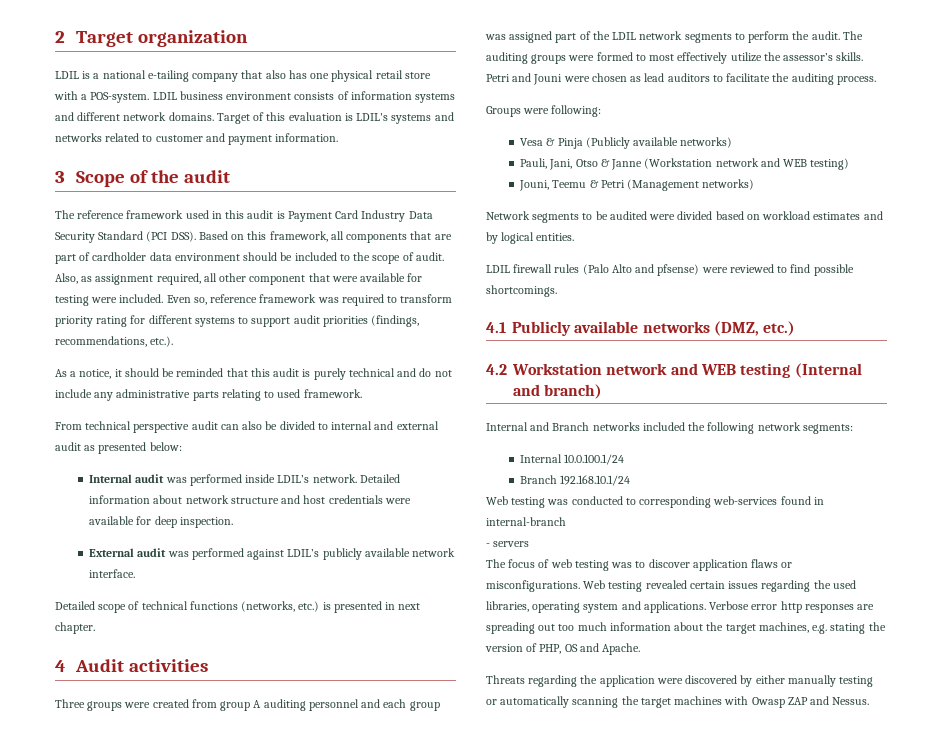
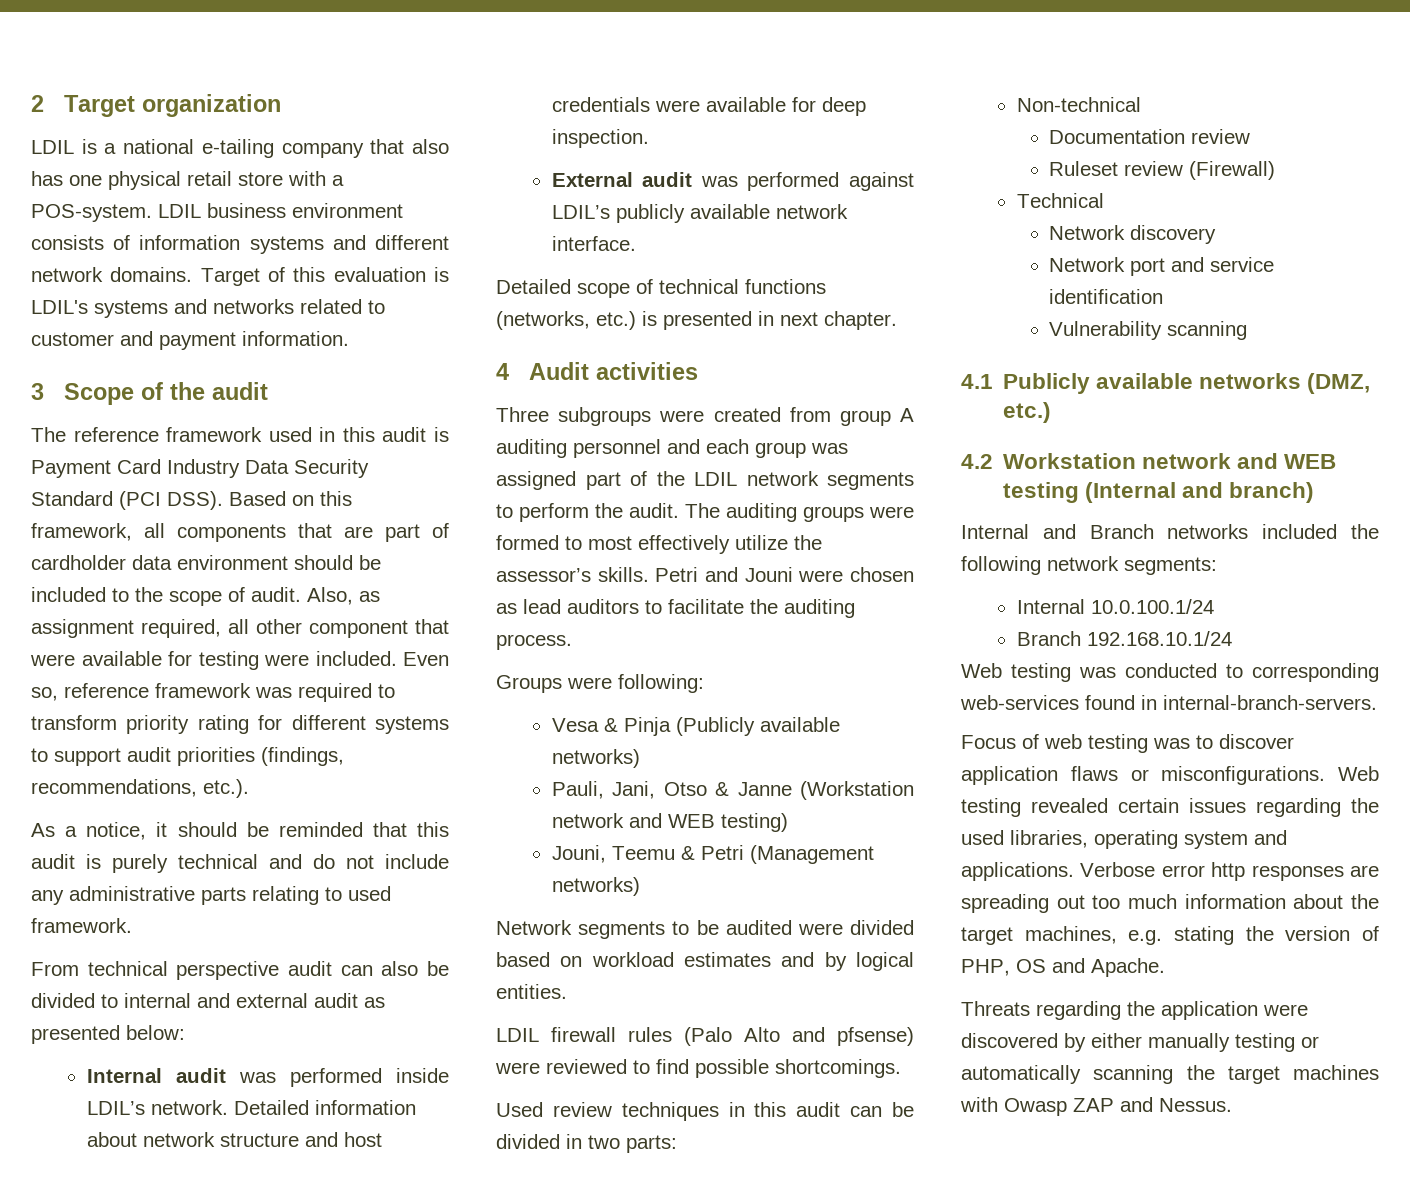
[87,701,123,711] groups -> [558,407,652,426] subgroups
(557, 291) none -> [496,1102,914,1121] [496,1134,677,1153] [1016,97,1141,112] [1049,129,1251,144] [1049,161,1276,180] [1016,193,1104,208] [1049,225,1217,244] [1049,257,1275,276] [1049,289,1164,304] [1049,321,1248,340] // Used review techniques in this audit can be divided in two parts: // Non-technical // Documentation review // Ruleset review (Firewall) // Technical // Network discovery // Network port and service identification // Vulnerability scanning
[486,517,566,526] [486,541,530,547] [486,559,536,568] internal-branch // - servers // The focus -> [1163,695,1377,710] [961,735,1016,749] internal-branch-servers. // Focus

